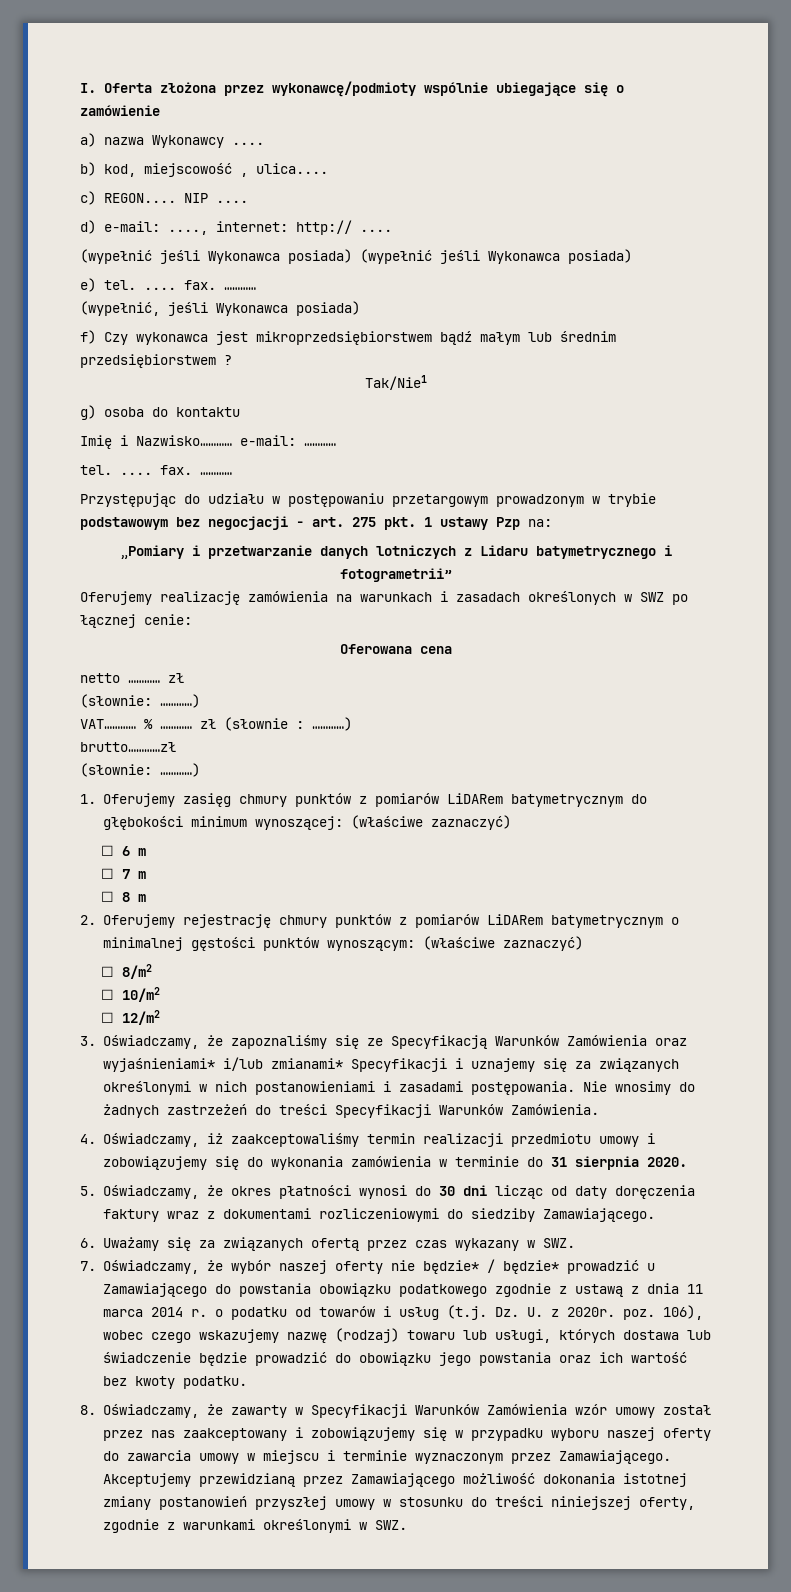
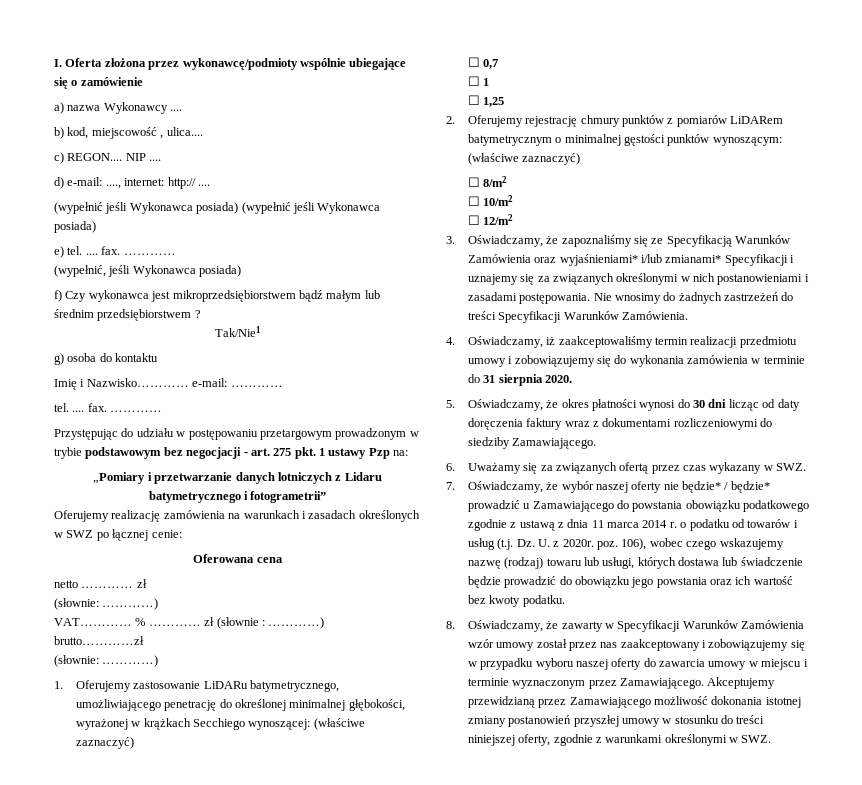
[182,793,647,807] [102,816,247,830] zasięg chmury punktów z pomiarów LiDARem batymetrycznym do głębokości minimum -> [133,680,339,692] [75,699,405,711] [75,718,245,730] zastosowanie LiDARu batymetrycznego, umożliwiającego penetrację do określonej minimalnej głębokości, wyrażonej w krążkach Secchiego
[122,846,147,856] [101,868,147,879] [101,891,147,902] 6 m // ☐ 7 m // ☐ 8 m -> [483,59,499,69] [467,76,490,86] [467,95,505,107] 0,7 // ☐ 1 // ☐ 1,25

